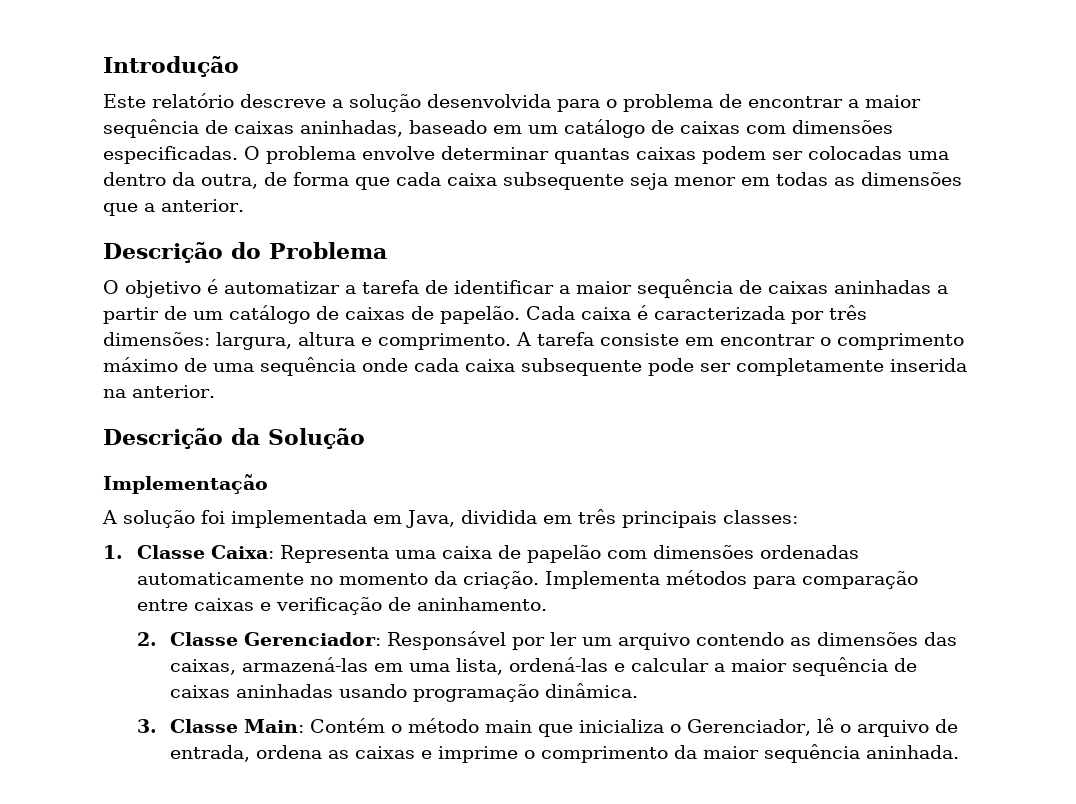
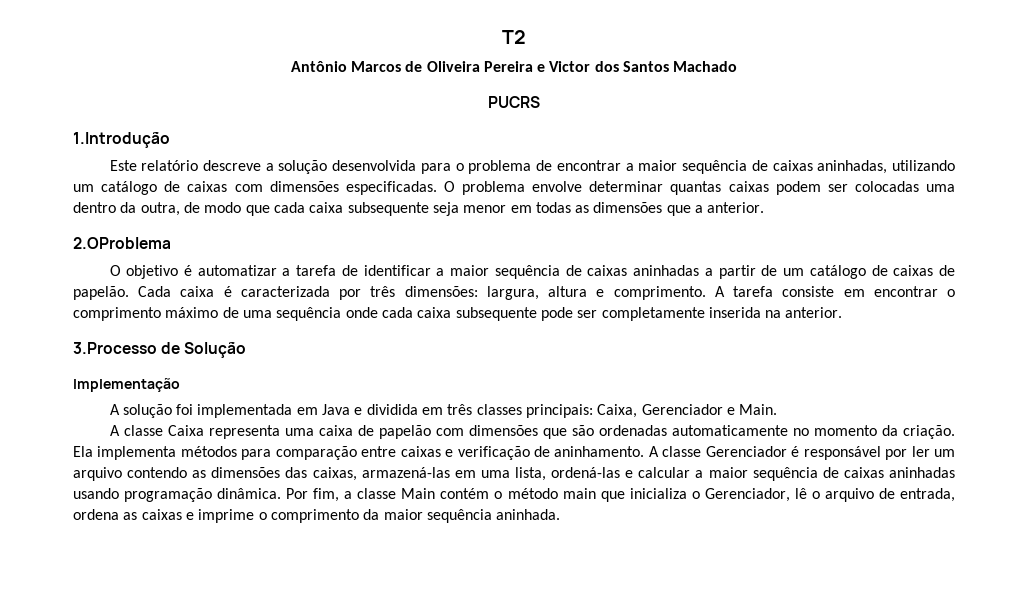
[103,56,239,77] Introdução -> [502,30,526,44] [290,61,738,72] [488,96,540,108] [73,132,170,148] T2 // Antônio Marcos de Oliveira Pereira e Victor dos Santos Machado // PUCRS // 1.Introdução
[409,120,522,134] baseado em -> [892,160,956,171] utilizando
[293,172,349,186] forma -> [204,202,242,213] modo
[103,242,387,263] Descrição do Problema -> [73,237,171,249] 2.OProblema
[103,428,260,449] Descrição da -> [73,342,181,354] 3.Processo de
[406,510,455,528] Java, -> [322,404,363,415] Java e
[622,510,798,528] [103,545,389,563] principais classes: // 1. Classe Caixa: Representa -> [476,404,778,418] [109,425,280,439] classes principais: Caixa, Gerenciador e Main. // A classe Caixa representa
(754, 552) none -> [542,425,594,439] que são
[544,571,660,589] Implementa -> [73,446,177,460] Ela implementa
[136,631,507,650] // 2. Classe Gerenciador: Responsável -> [648,446,881,460] A classe Gerenciador é responsável
[136,718,386,733] // 3. Classe Main: Contém -> [286,488,490,502] Por fim, a classe Main contém

